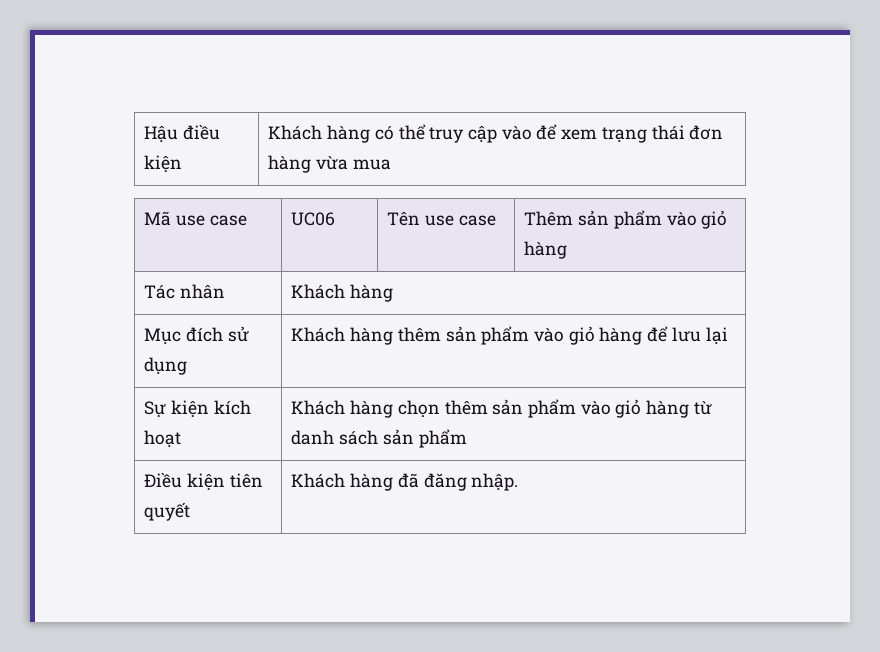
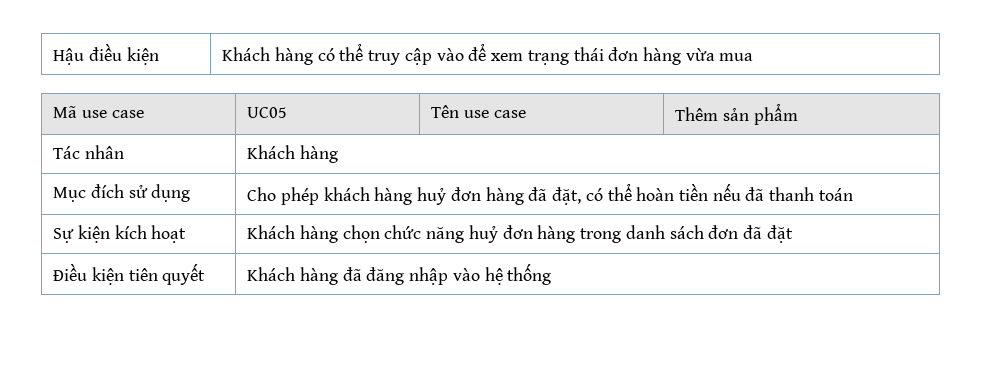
[291,212,336,226] UC06 -> [247,107,288,118] UC05
[666,210,728,229] [524,241,568,259] vào giỏ hàng -> (798, 114) none
[291,326,728,345] Khách hàng thêm sản phẩm vào giỏ hàng để lưu lại -> [247,183,853,205] Cho phép khách hàng huỷ đơn hàng đã đặt, có thể hoàn tiền nếu đã thanh toán
[444,399,712,418] [291,429,467,448] thêm sản phẩm vào giỏ hàng từ danh sách sản phẩm -> [384,225,793,243] chức năng huỷ đơn hàng trong danh sách đơn đã đặt
[471,473,519,491] nhập. -> [409,263,552,285] nhập vào hệ thống

